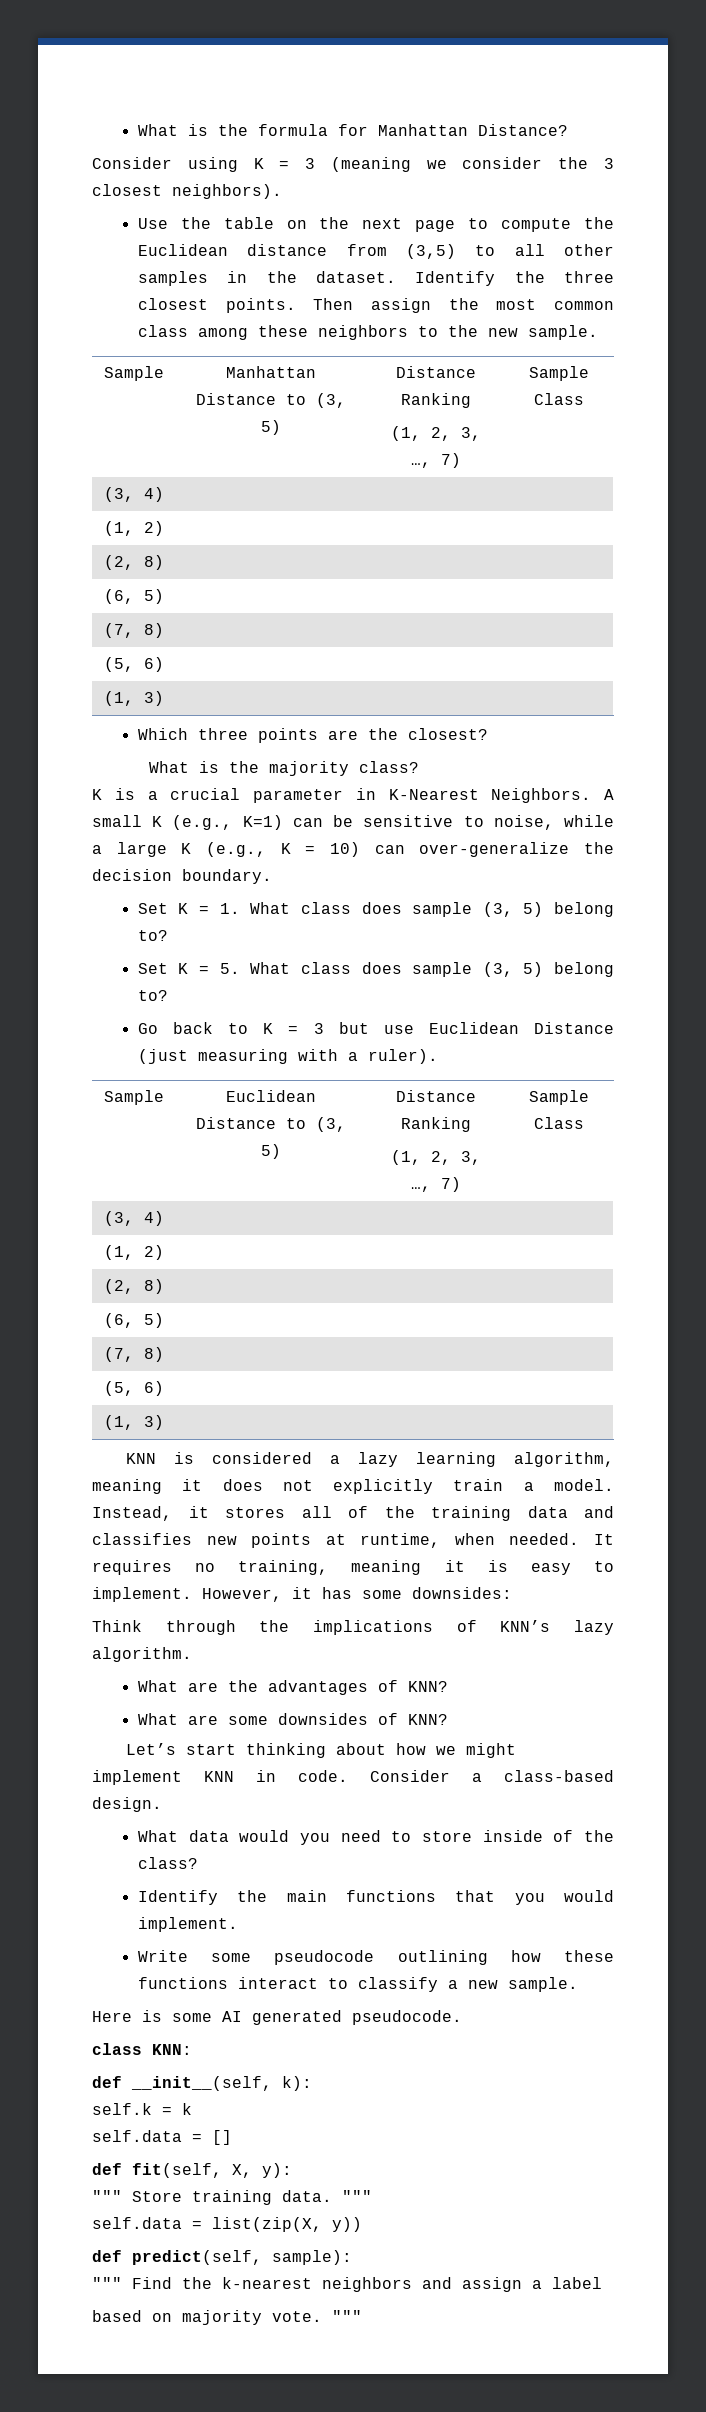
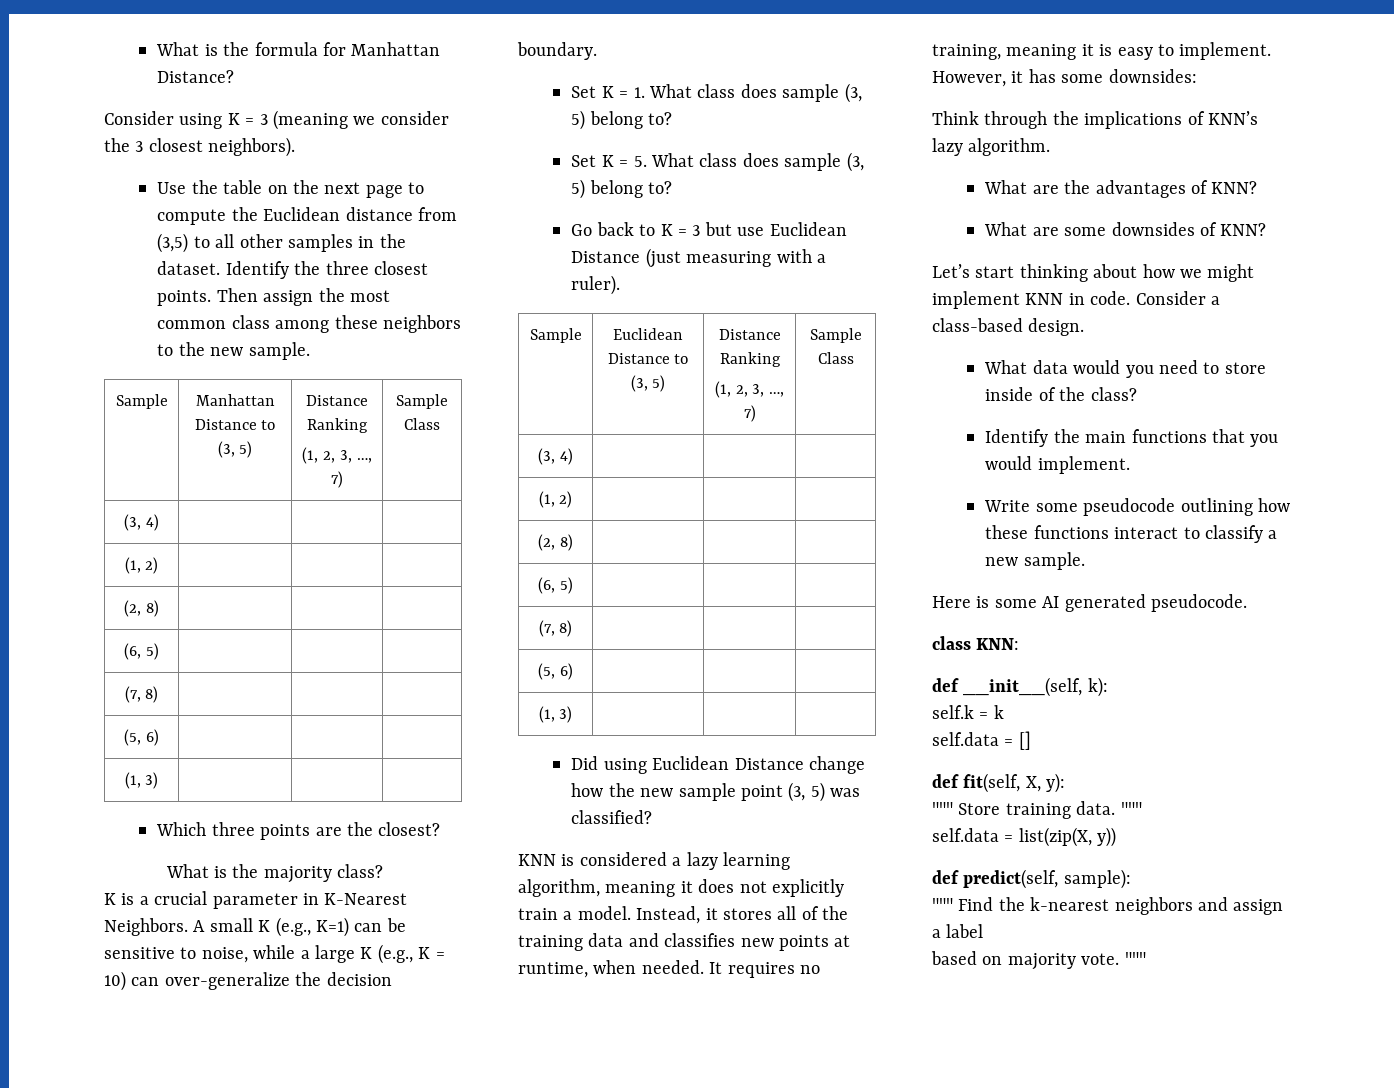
(164, 1422) none -> [571,756,865,774] [571,782,861,802] [571,810,653,824] // Did using Euclidean Distance change how the new sample point (3, 5) was classified?

